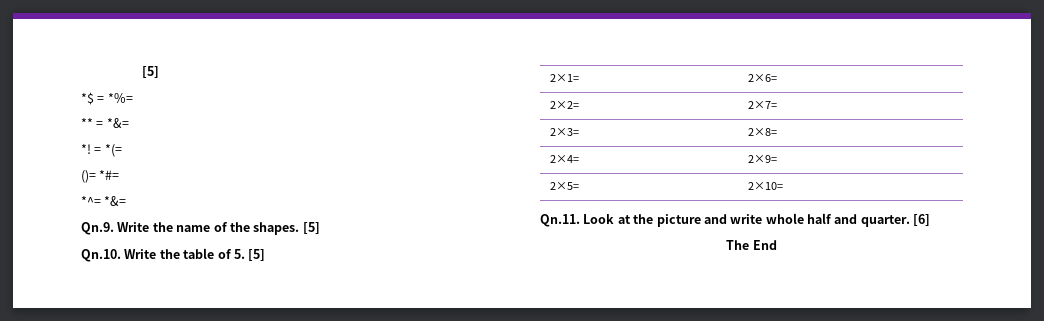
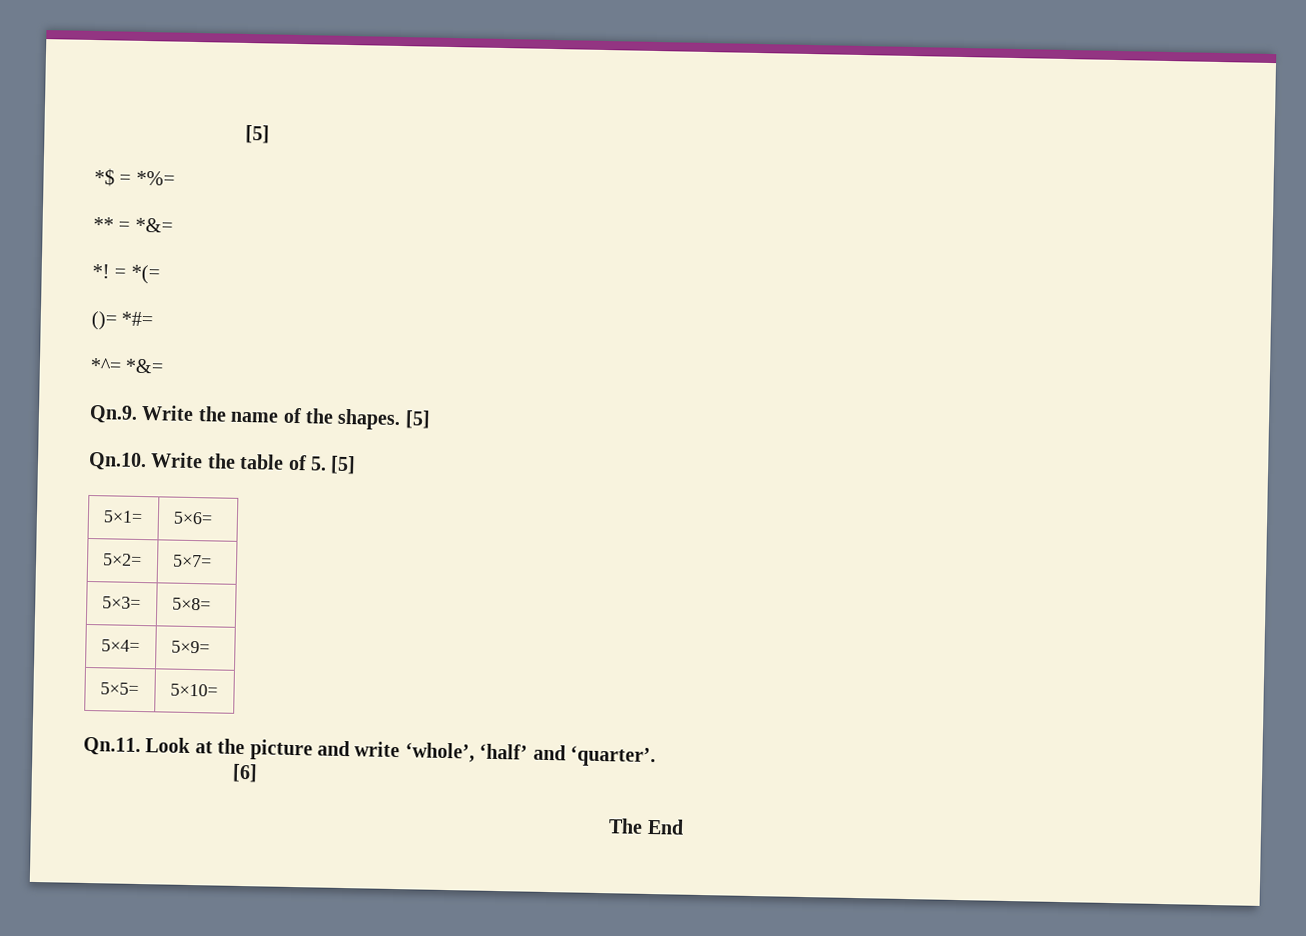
[549,74,579,82] [747,74,777,82] [549,101,579,109] [747,101,777,109] [549,128,579,136] [747,128,777,136] [549,155,579,163] [747,155,777,163] [549,182,579,190] [747,182,783,190] 2×1= | 2×6= // 2×2= | 2×7= // 2×3= | 2×8= // 2×4= | 2×9= // 2×5= | 2×10= -> [102,510,143,524] [172,511,213,525] [101,553,142,567] [171,554,212,568] [101,596,141,610] [171,597,211,611] [100,639,140,652] [170,640,210,654] [99,682,139,695] [169,683,218,697] 5×1= | 5×6= // 5×2= | 5×7= // 5×3= | 5×8= // 5×4= | 5×9= // 5×5= | 5×10=
[765,213,910,227] whole half and quarter. -> [404,742,656,768] ‘whole’, ‘half’ and ‘quarter’. //

